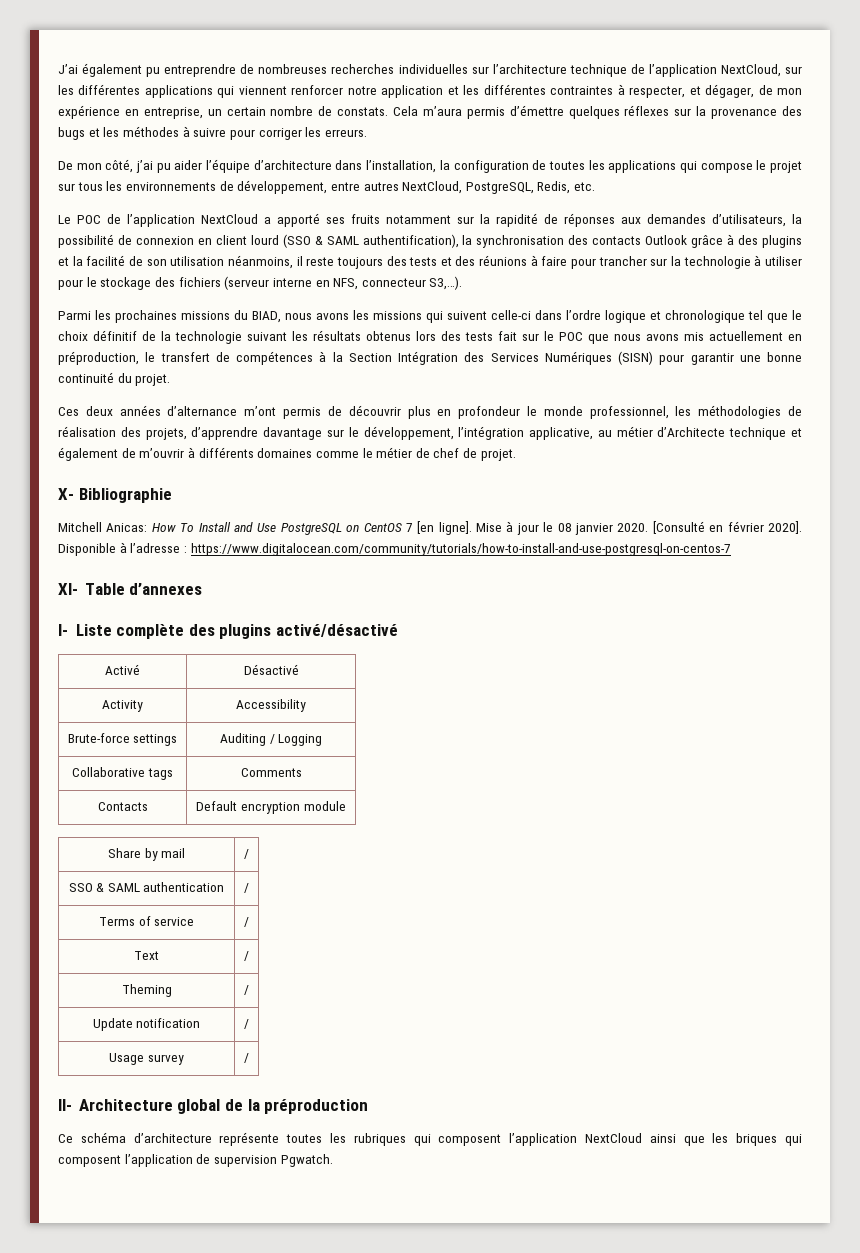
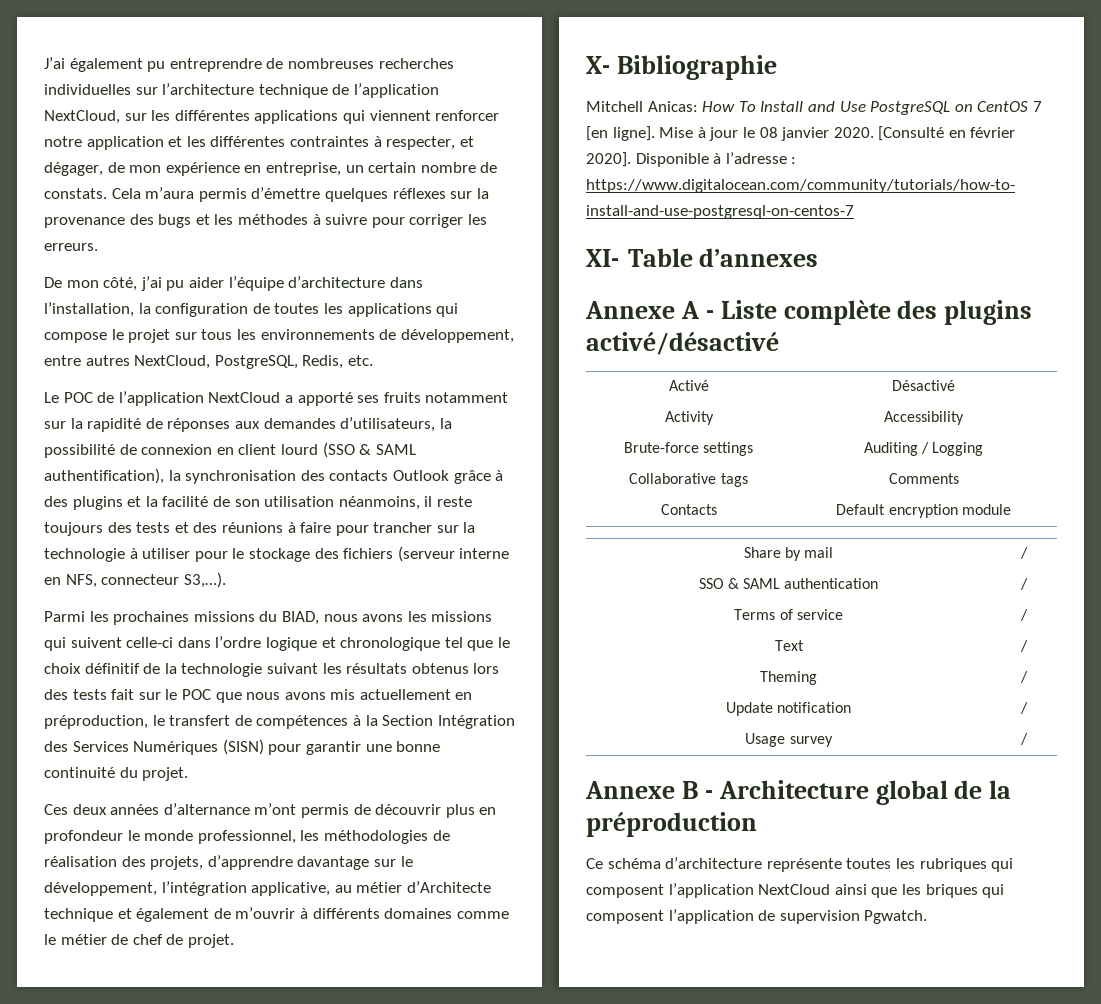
[58,624,68,636] I- -> [585,301,714,319] Annexe A -
[58,1099,72,1111] II- -> [585,781,713,799] Annexe B -

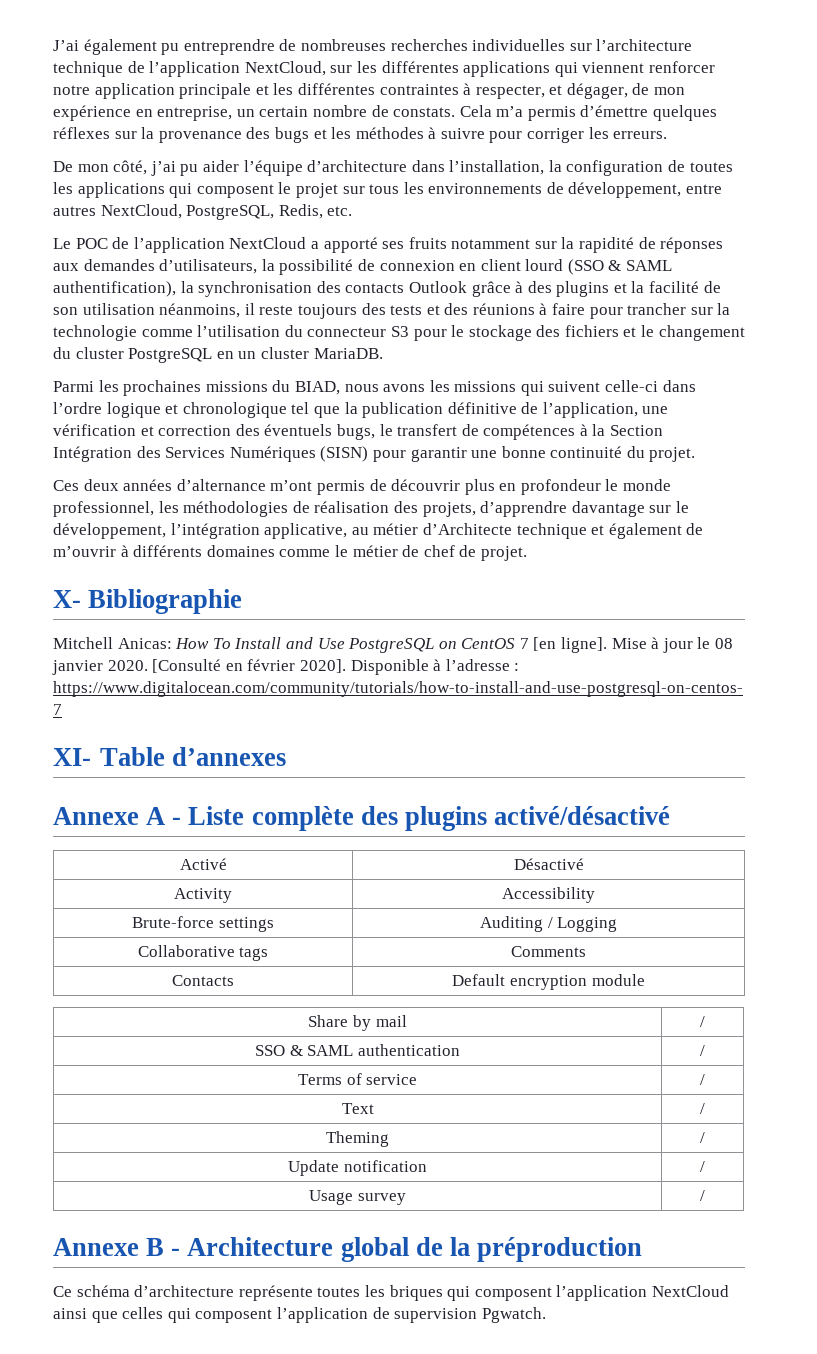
(164, 143) none -> [179,83,252,99] principale
[145,187,195,199] m’aura -> [496,106,524,117] m’a
[44,332,107,343] compose -> [196,184,274,198] composent
[129,548,191,559] à utiliser -> [141,325,409,337] comme l’utilisation du connecteur S3
[397,546,510,562] [44,572,226,588] (serveur interne en NFS, connecteur S3,…). -> [623,325,745,341] [53,347,383,363] et le changement du cluster PostgreSQL en un cluster MariaDB.
[497,637,510,648] [44,663,500,677] [44,689,473,703] [44,715,148,729] le choix définitif de la technologie suivant les résultats obtenus lors des tests fait sur le POC que nous avons mis actuellement en préproduction, -> [344,402,669,418] [53,424,375,440] la publication définitive de l’application, une vérification et correction des éventuels bugs,
[919,858,987,872] rubriques -> [389,1285,443,1301] briques
[901,884,978,898] les briques -> [122,1307,164,1319] celles

